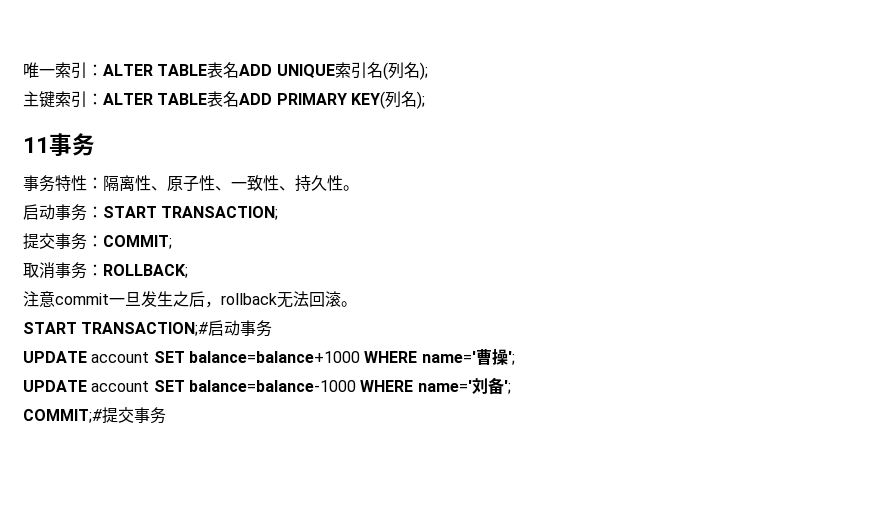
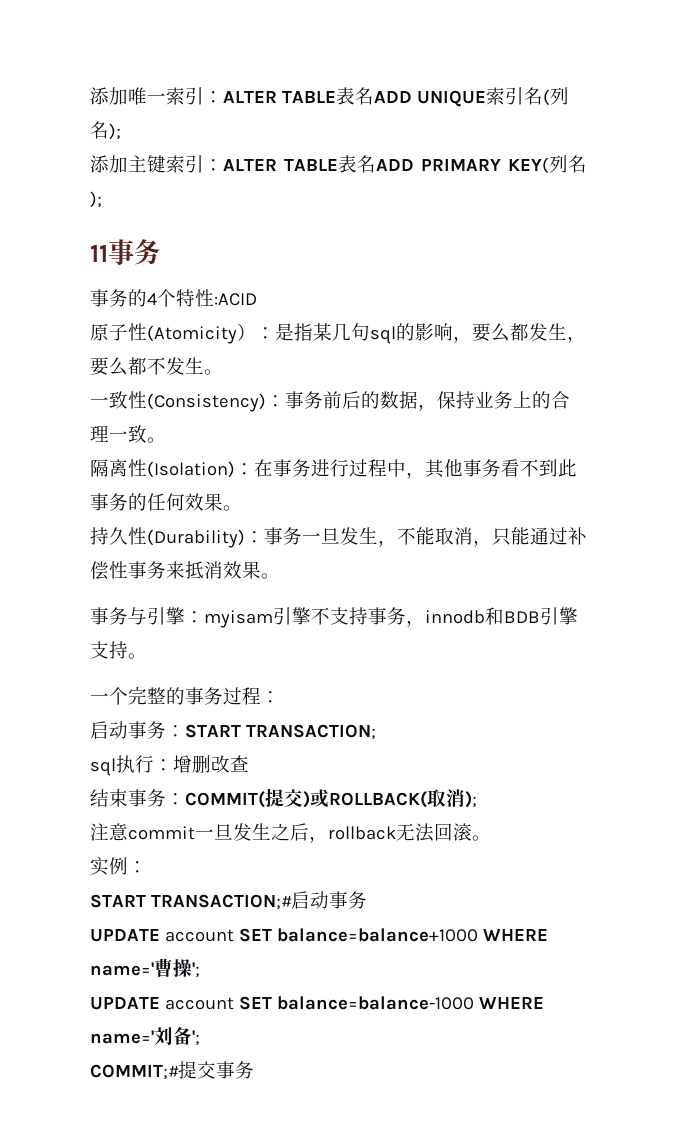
(23, 70) none -> [90,87,128,105] 添加
(428, 71) none -> [90,155,128,173] 添加
[55,175,359,192] 特性：隔离性、原子性、一致性、持久性。 -> [128,289,257,307] [90,323,586,344] [90,357,223,376] [90,391,570,412] [90,425,166,443] [90,459,577,479] [90,493,242,511] [90,527,587,548] [90,561,280,580] [90,607,578,628] [90,641,147,659] [90,686,280,705] 的4个特性:ACID // 原子性(Atomicity）：是指某几句sql的影响，要么都发生，要么都不发生。 // 一致性(Consistency)：事务前后的数据，保持业务上的合理一致。 // 隔离性(Isolation)：在事务进行过程中，其他事务看不到此事务的任何效果。 // 持久性(Durability)：事务一旦发生，不能取消，只能通过补偿性事务来抵消效果。 // 事务与引擎：myisam引擎不支持事务，innodb和BDB引擎支持。 // 一个完整的事务过程：
[23,233,172,250] [23,262,188,279] 提交事务：COMMIT; // 取消事务：ROLLBACK; -> [90,755,249,776] [90,788,477,808] sql执行：增删改查 // 结束事务：COMMIT(提交)或ROLLBACK(取消);
(357, 304) none -> [90,857,147,876] // 实例：

